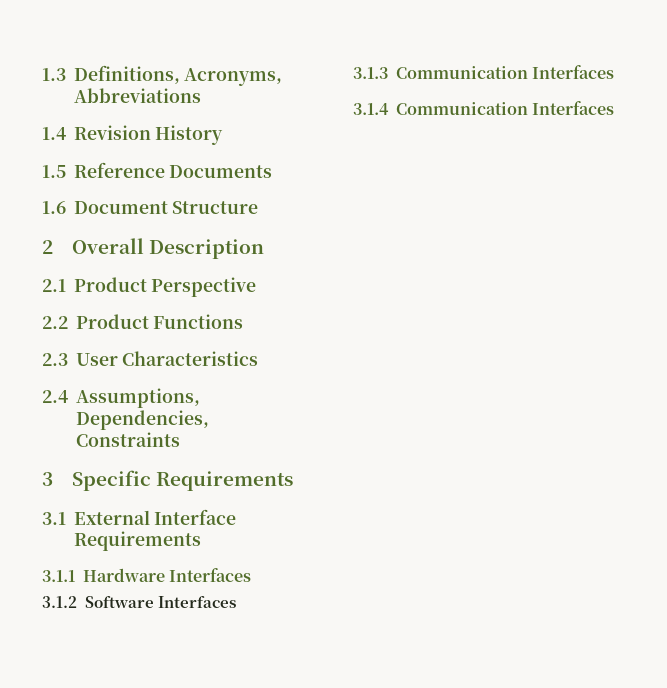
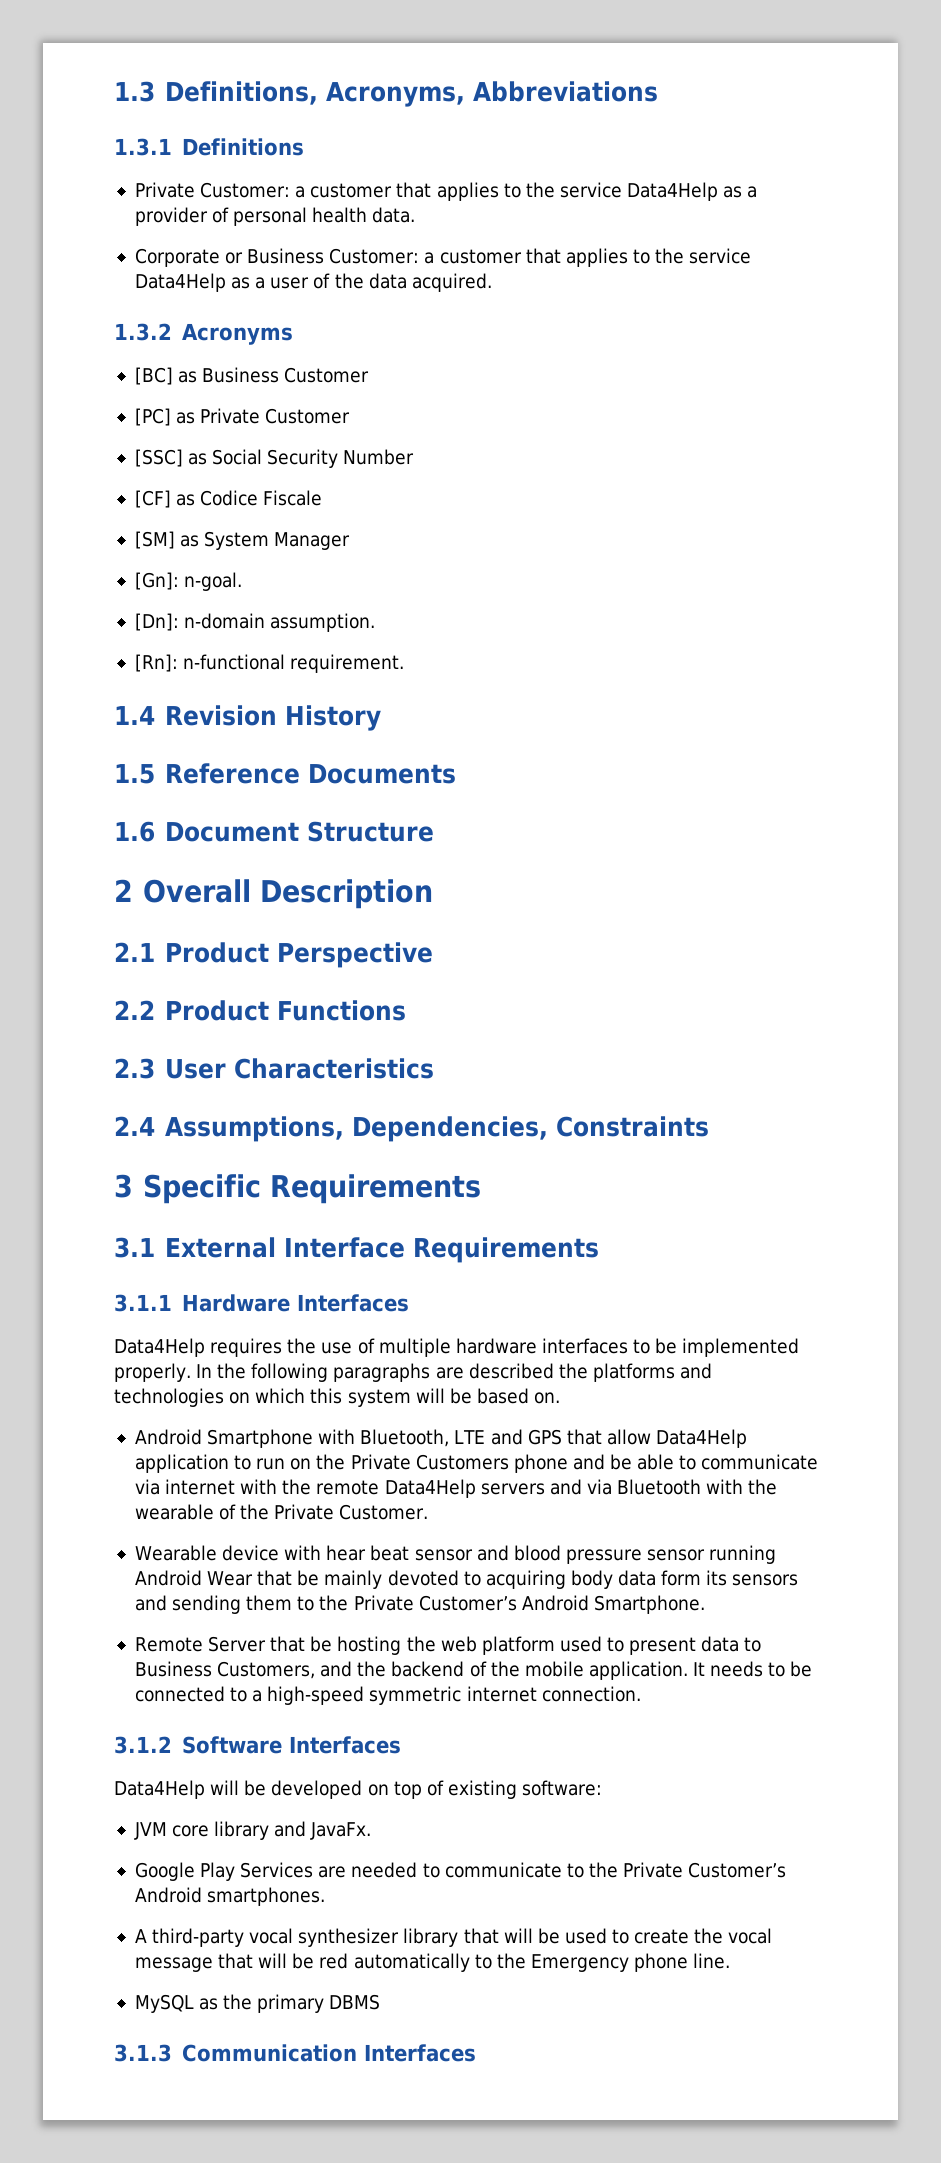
(201, 95) none -> [114,138,304,156] [134,182,758,201] [134,207,416,226] [134,248,752,267] [134,273,492,292] [114,323,293,345] [134,367,370,385] [134,408,351,426] [134,449,415,468] [134,490,323,508] [134,531,351,550] [134,572,243,591] [134,613,376,632] [134,654,405,673] // 1.3.1 Definitions // Private Customer: a customer that applies to the service Data4Help as a provider of personal health data. // Corporate or Business Customer: a customer that applies to the service Data4Help as a user of the data acquired. // 1.3.2 Acronyms // [BC] as Business Customer // [PC] as Private Customer // [SSC] as Social Security Number // [CF] as Codice Fiscale // [SM] as System Manager // [Gn]: n-goal. // [Dn]: n-domain assumption. // [Rn]: n-functional requirement.
[42,596,236,608] [353,65,614,79] [353,103,389,115] 3.1.2 Software Interfaces // 3.1.3 Communication Interfaces // 3.1.4 -> [114,1338,800,1357] [114,1363,713,1382] [114,1388,561,1407] [134,1429,748,1448] [134,1454,819,1473] [134,1479,778,1498] [134,1504,429,1520] [134,1545,777,1564] [134,1570,799,1589] [134,1595,705,1614] [134,1636,762,1655] [134,1661,813,1680] [134,1686,641,1705] [114,1736,401,1754] [114,1780,603,1799] [133,1821,372,1840] [134,1862,787,1881] [134,1887,326,1906] [134,1928,773,1947] [134,1953,731,1972] [134,1994,381,2013] [114,2044,172,2062] Data4Help requires the use of multiple hardware interfaces to be implemented properly. In the following paragraphs are described the platforms and technologies on which this system will be based on. // Android Smartphone with Bluetooth, LTE and GPS that allow Data4Help application to run on the Private Customers phone and be able to communicate via internet with the remote Data4Help servers and via Bluetooth with the wearable of the Private Customer. // Wearable device with hear beat sensor and blood pressure sensor running Android Wear that be mainly devoted to acquiring body data form its sensors and sending them to the Private Customer’s Android Smartphone. // Remote Server that be hosting the web platform used to present data to Business Customers, and the backend of the mobile application. It needs to be connected to a high-speed symmetric internet connection. // 3.1.2 Software Interfaces // Data4Help will be developed on top of existing software: // JVM core library and JavaFx. // Google Play Services are needed to communicate to the Private Customer’s Android smartphones. // A third-party vocal synthesizer library that will be used to create the vocal message that will be red automatically to the Emergency phone line. // MySQL as the primary DBMS // 3.1.3

